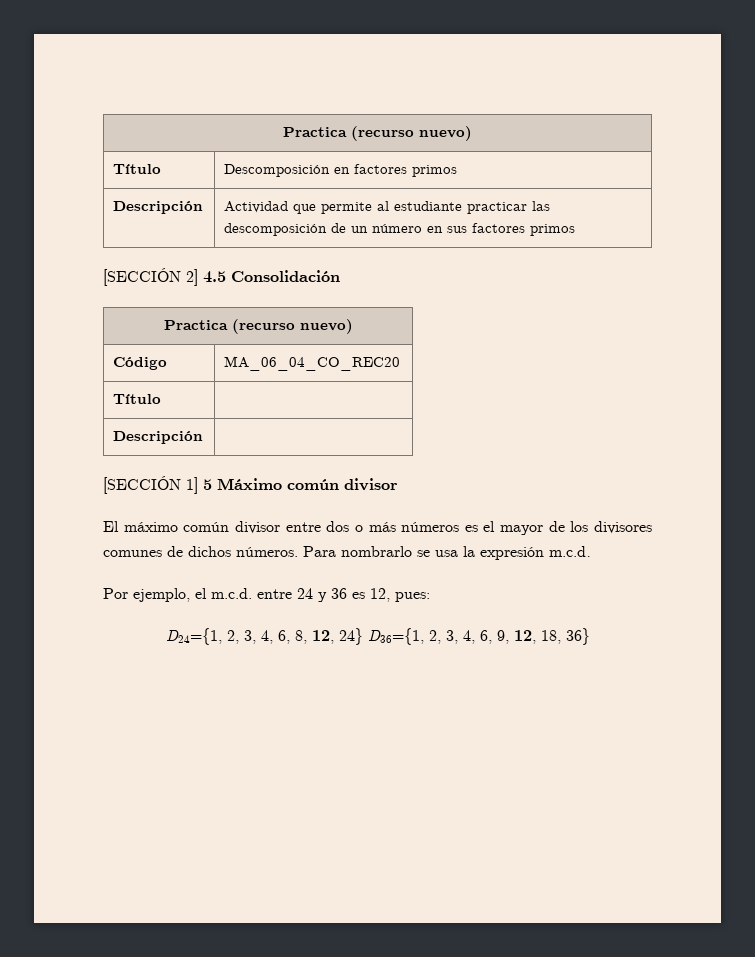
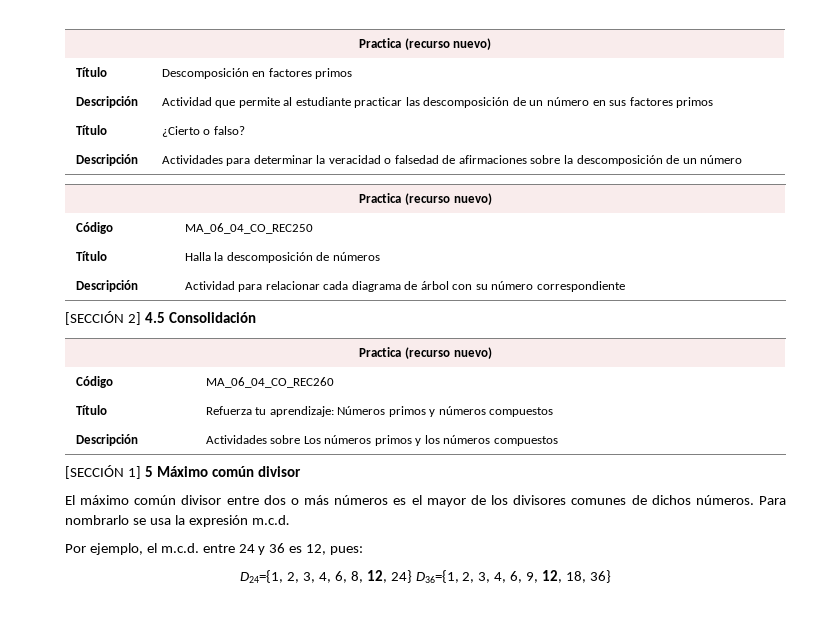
(576, 230) none -> [75,125,107,135] [161,126,245,137] [75,154,138,166] [161,155,743,166] [359,193,492,205] [75,222,113,234] [184,223,313,234] [75,251,107,261] [184,252,380,263] [75,280,138,292] [184,281,625,292] // Título | ¿Cierto o falso? // Descripción | Actividades para determinar la veracidad o falsedad de afirmaciones sobre la descomposición de un número // Practica (recurso nuevo) // Código | MA_06_04_CO_REC250 // Título | Halla la descomposición de números // Descripción | Actividad para relacionar cada diagrama de árbol con su número correspondiente
[224,356,401,371] [113,394,162,404] [113,431,204,444] MA_06_04_CO_REC20 // Título | // Descripción | -> [205,377,334,388] [75,405,107,415] [205,406,554,417] [75,434,138,446] [205,435,558,446] MA_06_04_CO_REC260 // Título | Refuerza tu aprendizaje: Números primos y números compuestos // Descripción | Actividades sobre Los números primos y los números compuestos

